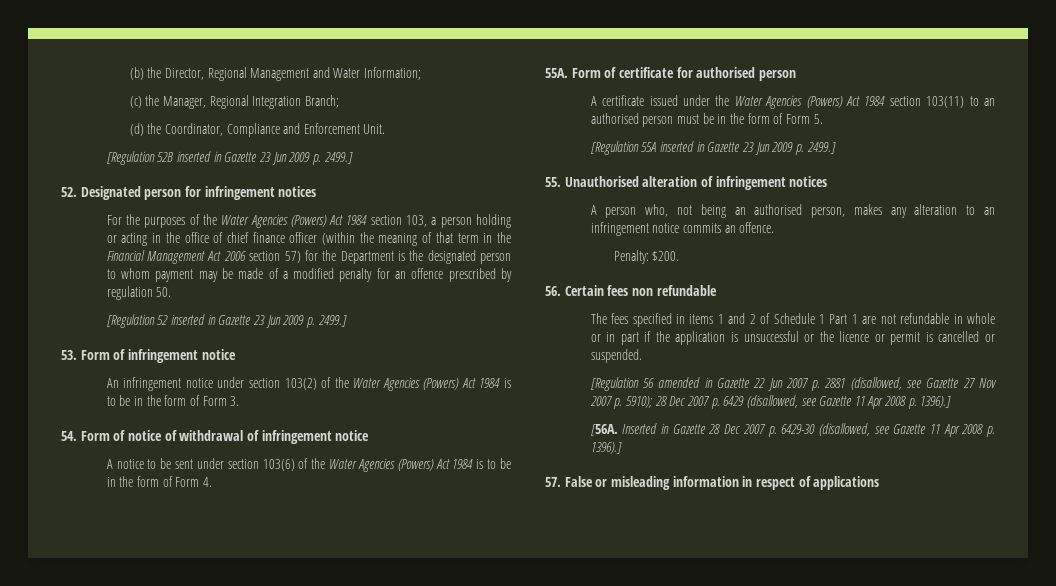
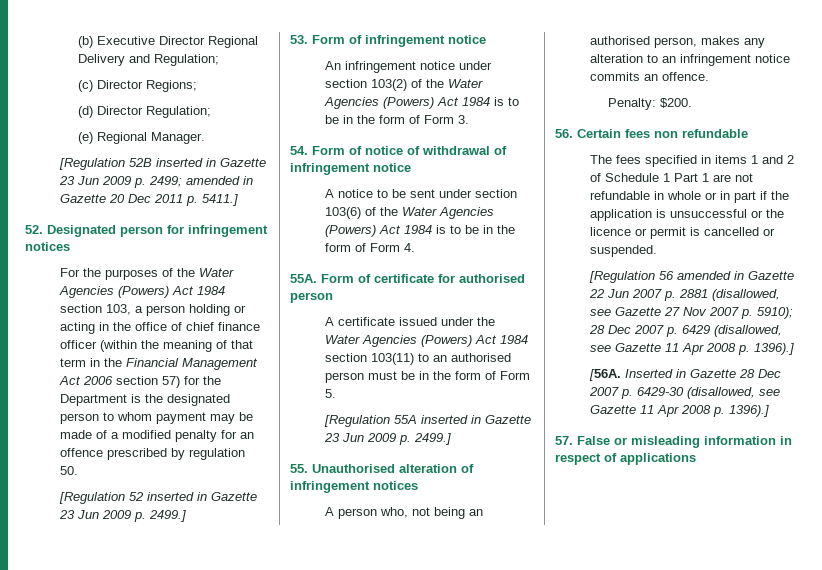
[147,67,422,81] [129,95,339,109] [129,123,386,137] the Director, Regional Management and Water Information; // (c) the Manager, Regional Integration Branch; // (d) the Coordinator, Compliance and Enforcement Unit. -> [96,36,258,48] [77,54,219,66] [77,80,197,92] [77,106,211,118] [77,132,205,144] Executive Director Regional Delivery and Regulation; // (c) Director Regions; // (d) Director Regulation; // (e) Regional Manager.
[323,152,353,164] 2499.] -> [149,176,254,187] [60,194,239,206] 2499; amended in Gazette 20 Dec 2011 p. 5411.]

